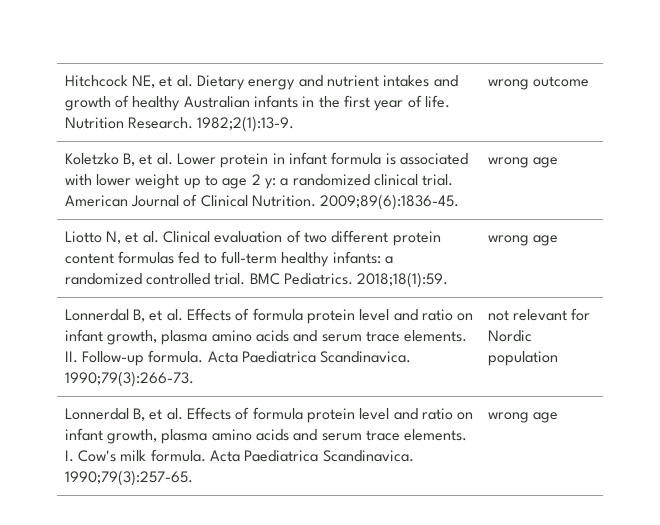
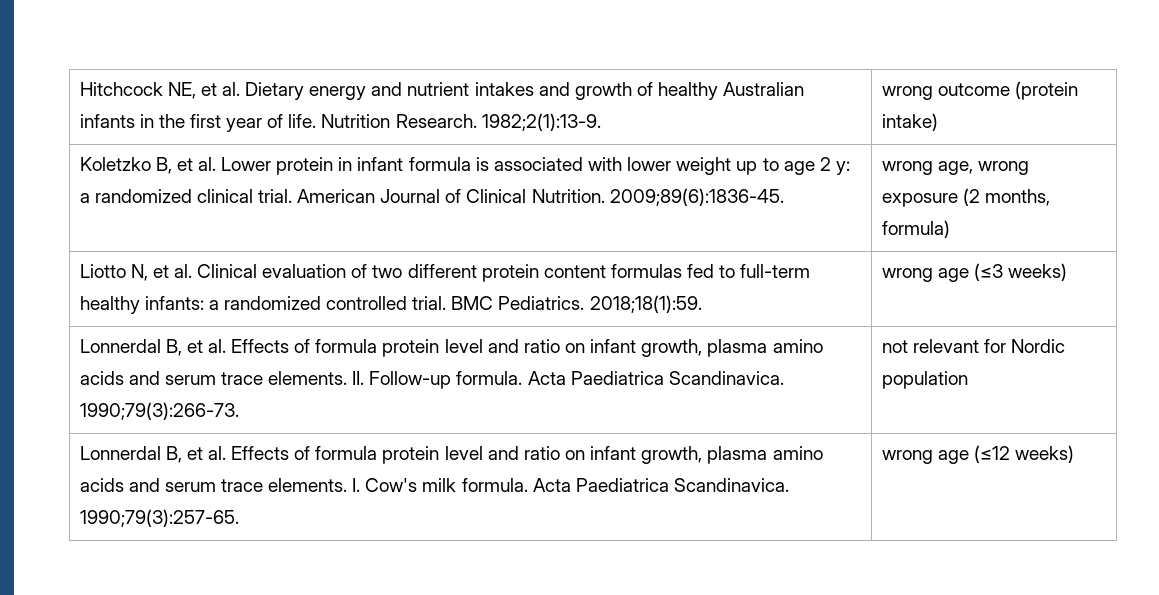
(590, 81) none -> [1014,81,1078,100] [881,113,938,131] (protein intake)
[533,157,559,168] age -> [937,161,1029,175] [881,188,1050,207] [881,220,950,238] age, wrong exposure (2 months, formula)
(559, 240) none -> [973,263,1067,281] (≤3 weeks)
(559, 417) none -> [973,445,1074,463] (≤12 weeks)

